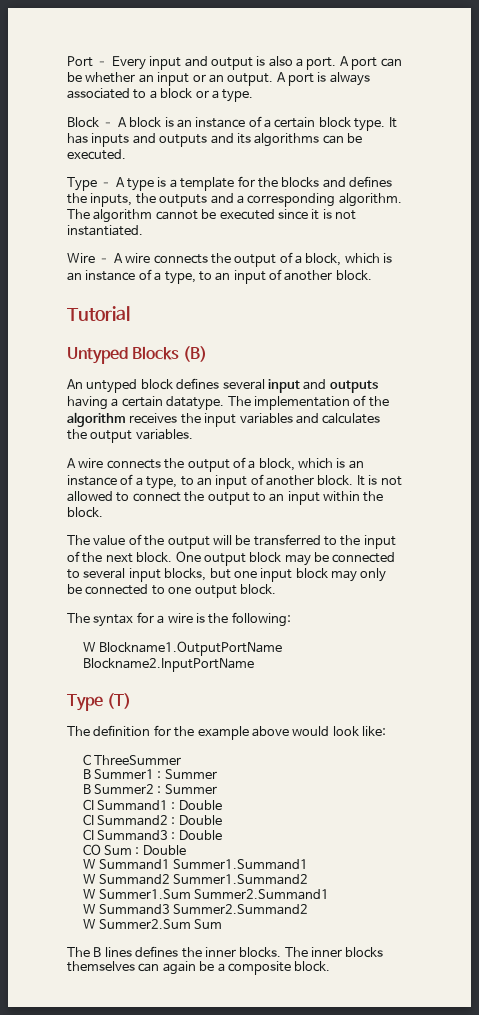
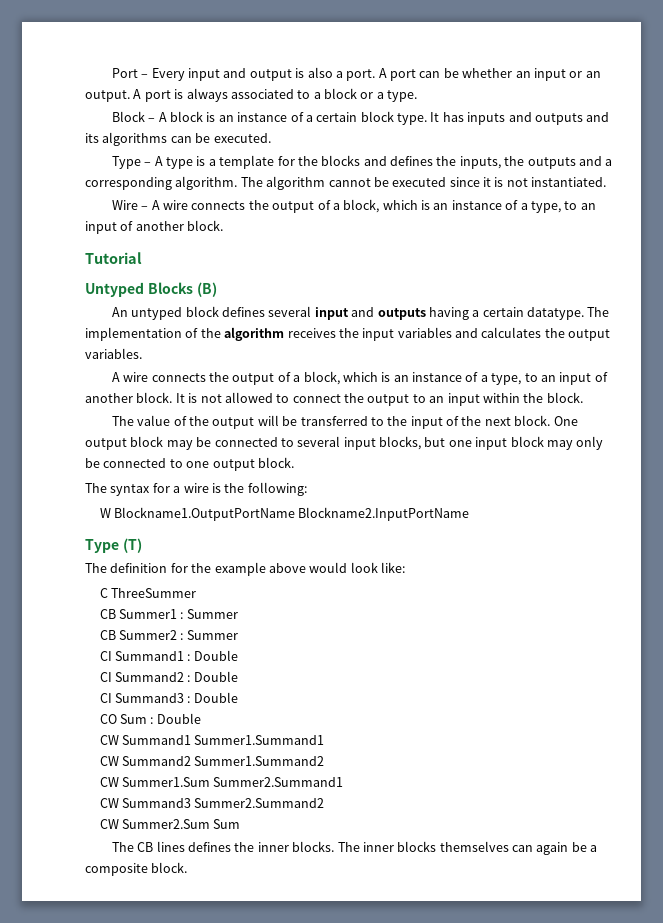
[82,769,91,779] B -> [99,609,116,619] CB
[82,784,91,794] B -> [99,630,116,640] CB
[82,859,96,869] W -> [99,735,119,745] CW
[82,874,96,884] W -> [99,756,119,766] CW
[82,889,96,899] W -> [99,777,119,787] CW
[82,904,96,914] W -> [99,798,119,808] CW
[82,919,96,929] W -> [99,819,119,829] CW
[93,947,102,957] B -> [137,842,154,852] CB

